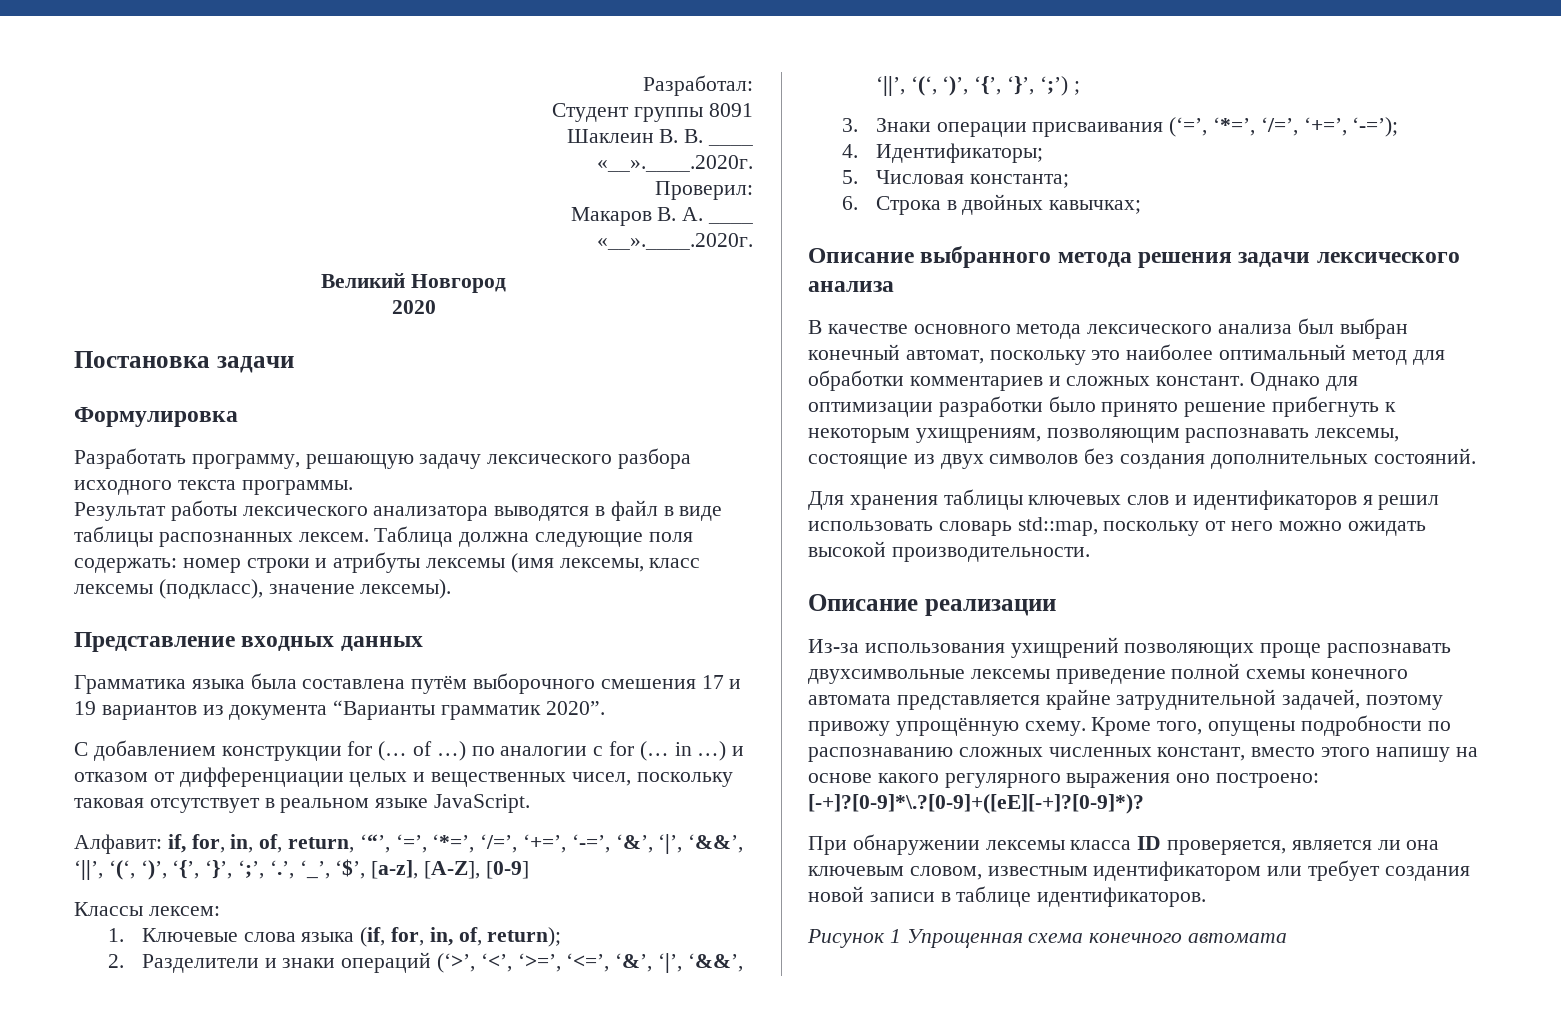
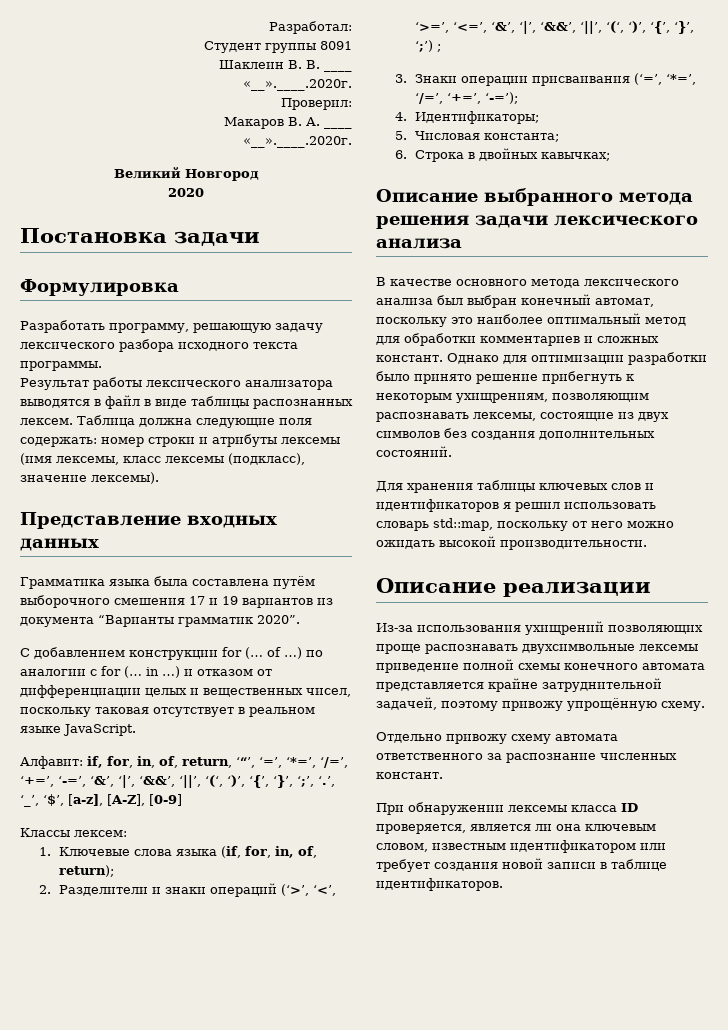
[1091,715,1451,736] [808,747,1478,762] [808,773,1320,788] [808,794,1144,814] Кроме того, опущены подробности по распознаванию сложных численных констант, вместо этого напишу на основе какого регулярного выражения оно построено: [-+]?[0-9]*\.?[0-9]+([eE][-+]?[0-9]*)? -> [376,732,618,744] [376,753,677,763] [376,772,443,779] // Отдельно привожу схему автомата ответственного за распознание численных констант.
[807,929,1288,948] // Рисунок 1 Упрощенная схема конечного автомата -> (503, 884) none

